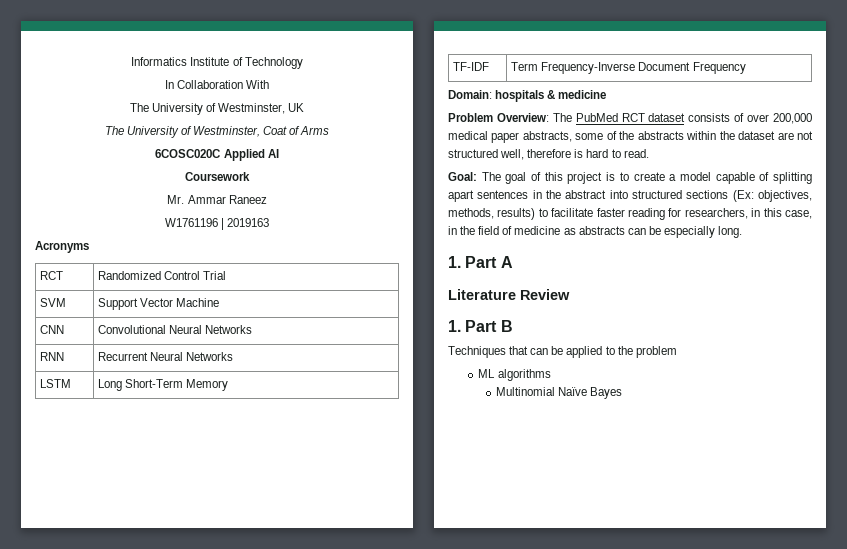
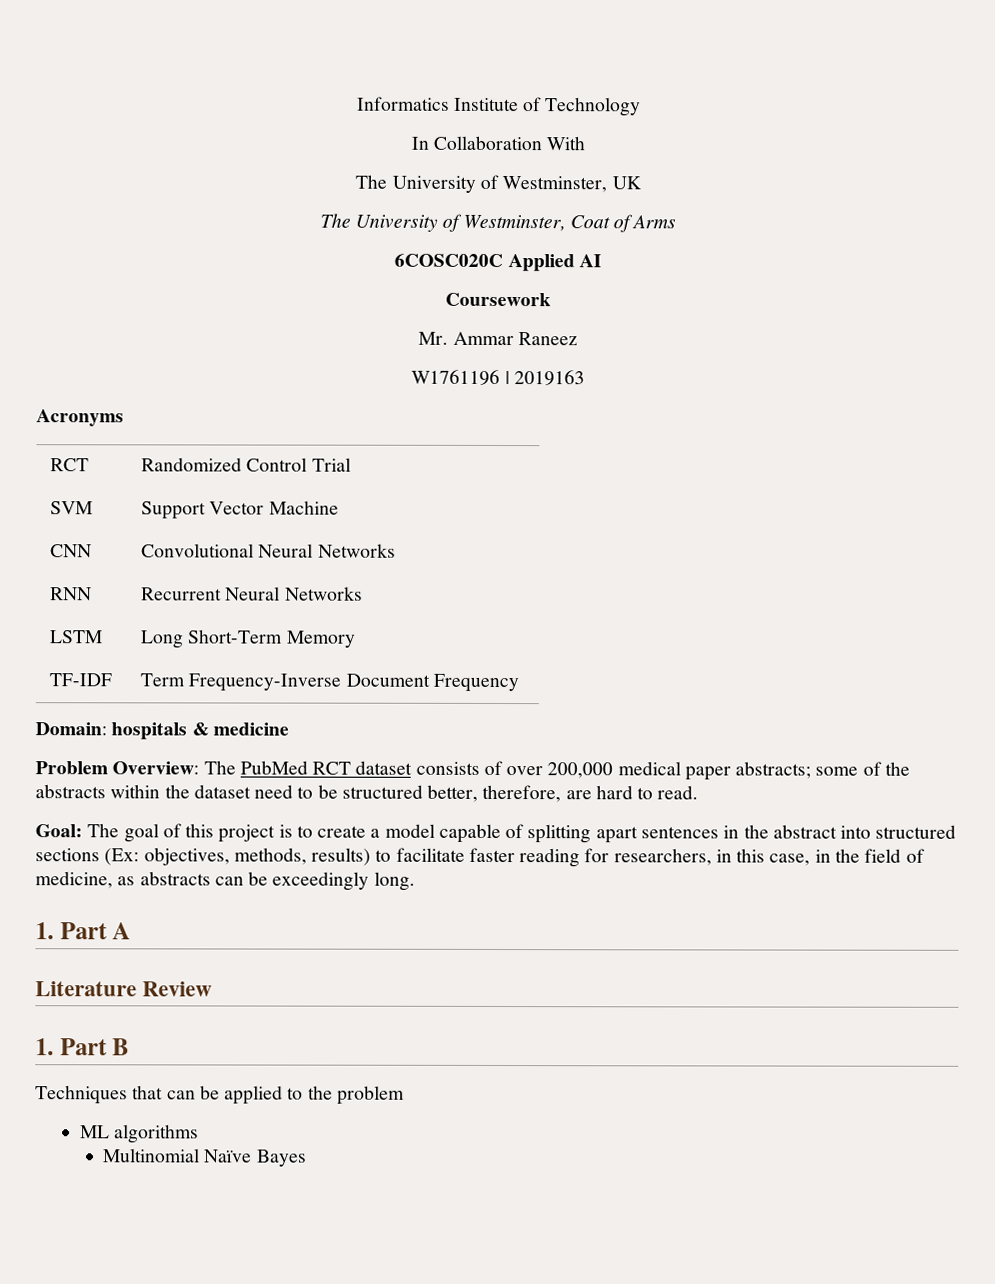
[522,131,572,142] abstracts, -> [735,761,812,779] abstracts;
[777,131,813,140] [448,149,584,160] are not structured well, therefore is -> [254,784,592,803] need to be structured better, therefore, are
[514,226,561,235] medicine -> [35,871,113,889] medicine,
[663,226,715,238] especially -> [272,871,370,891] exceedingly

